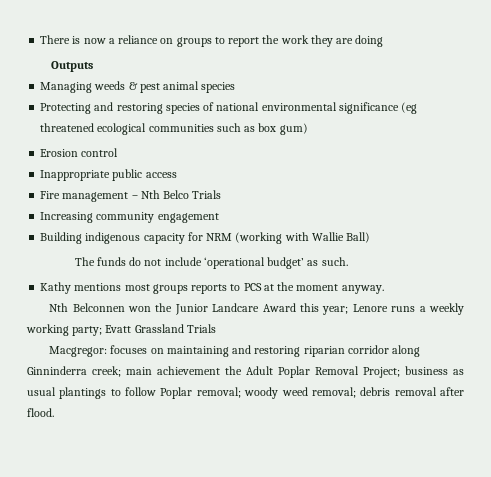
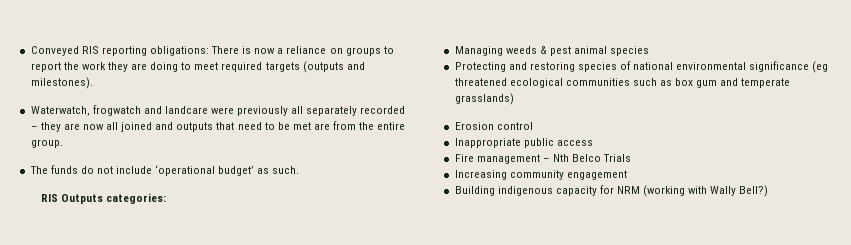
(40, 39) none -> [30,46,209,56] Conveyed RIS reporting obligations:
(384, 41) // -> [181,61,365,73] [30,77,93,89] [30,105,406,116] [30,121,406,132] [30,139,63,148] [29,165,300,176] [40,194,58,202] to meet required targets (outputs and milestones). // Waterwatch, frogwatch and landcare were previously all separately recorded – they are now all joined and outputs that need to be met are from the entire group. // The funds do not include ‘operational budget’ as such. // RIS
(93, 66) none -> [105,193,166,204] categories:
[279,123,308,135] gum) -> [696,78,791,88] [454,93,514,105] gum and temperate grasslands)
[311,232,371,243] [74,257,348,269] [40,282,384,294] [49,303,464,315] [26,324,216,336] [49,345,421,357] [27,366,464,378] [27,387,465,399] [27,408,54,417] Wallie Ball) // The funds do not include ‘operational budget’ as such. // Kathy mentions most groups reports to PCS at the moment anyway. // Nth Belconnen won the Junior Landcare Award this year; Lenore runs a weekly working party; Evatt Grassland Trials // Macgregor: focuses on maintaining and restoring riparian corridor along Ginninderra creek; main achievement the Adult Poplar Removal Project; business as usual plantings to follow Poplar removal; woody weed removal; debris removal after flood. -> [710,185,769,197] Wally Bell?)

